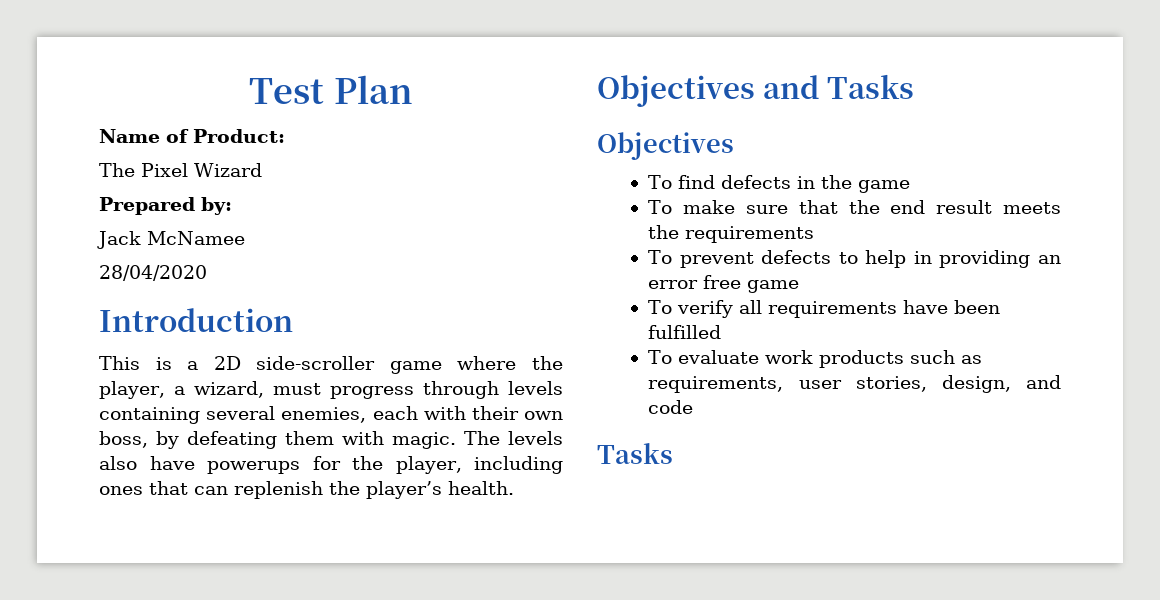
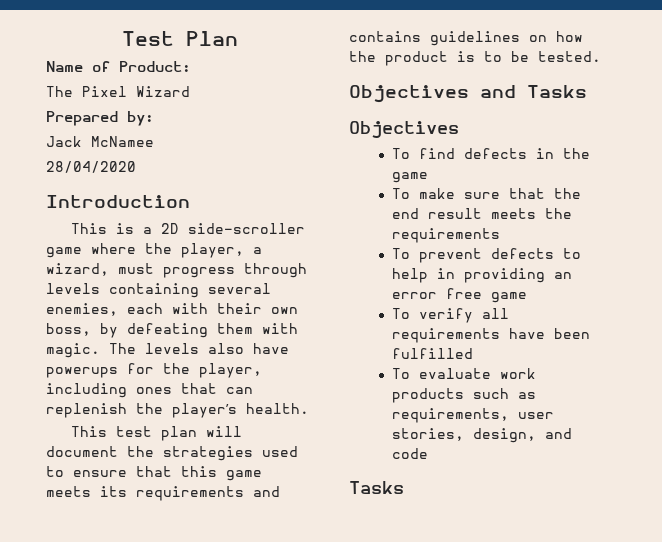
(514, 488) none -> [70,426,242,441] [46,446,298,461] [46,466,262,481] [46,486,280,501] [349,31,583,46] [349,51,601,66] // This test plan will document the strategies used to ensure that this game meets its requirements and contains guidelines on how the product is to be tested.

